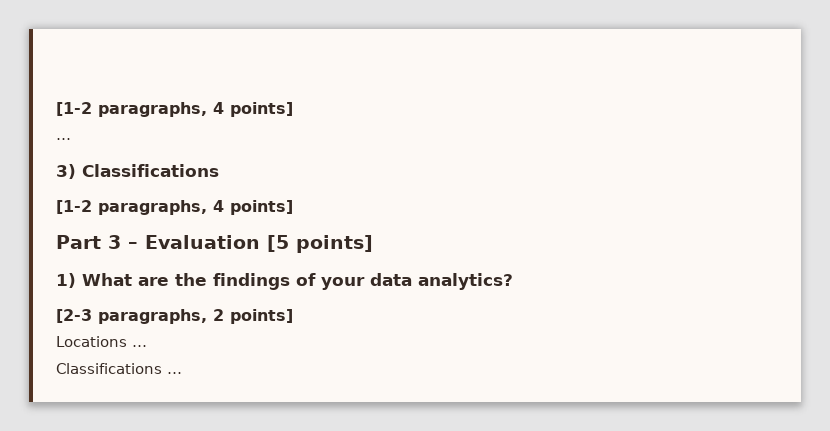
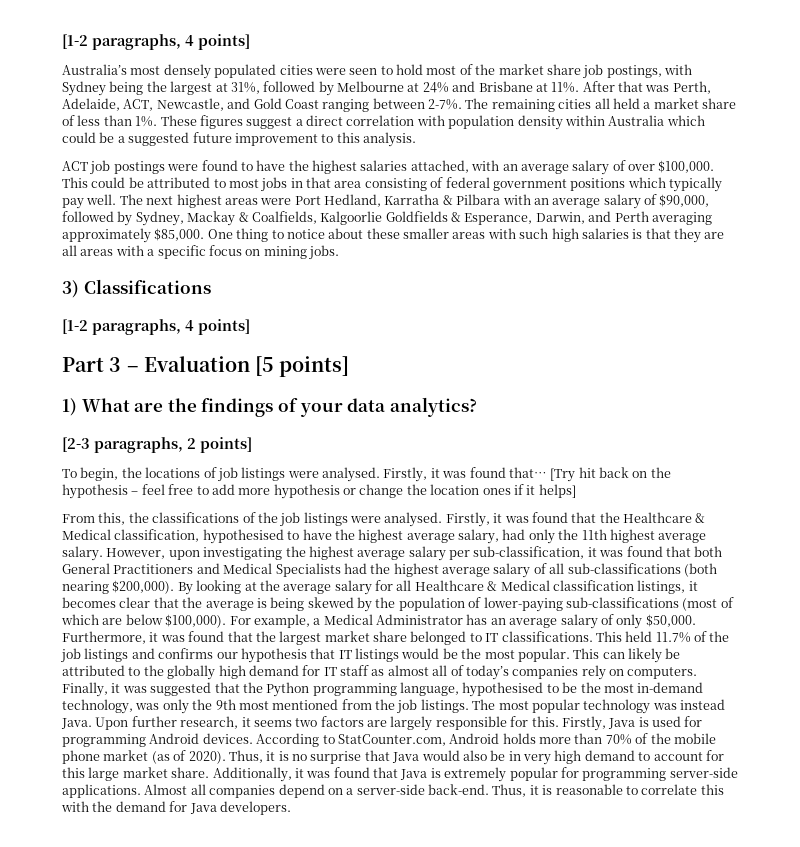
[56,102,293,117] [56,138,71,140] [1-2 paragraphs, 4 points] // … -> [62,34,250,50] [62,64,692,79] [62,81,711,96] [62,98,736,112] [62,115,705,130] [62,132,416,147] [62,160,715,175] [62,177,722,192] [62,194,710,209] [62,211,712,226] [62,228,725,243] [62,245,339,260] [1-2 paragraphs, 4 points] // Australia’s most densely populated cities were seen to hold most of the market share job postings, with Sydney being the largest at 31%, followed by Melbourne at 24% and Brisbane at 11%. After that was Perth, Adelaide, ACT, Newcastle, and Gold Coast ranging between 2-7%. The remaining cities all held a market share of less than 1%. These figures suggest a direct correlation with population density within Australia which could be a suggested future improvement to this analysis. // ACT job postings were found to have the highest salaries attached, with an average salary of over $100,000. This could be attributed to most jobs in that area consisting of federal government positions which typically pay well. The next highest areas were Port Hedland, Karratha & Pilbara with an average salary of $90,000, followed by Sydney, Mackay & Coalfields, Kalgoorlie Goldfields & Esperance, Darwin, and Perth averaging approximately $85,000. One thing to notice about these smaller areas with such high salaries is that they are all areas with a specific focus on mining jobs.
[56,336,147,347] [56,363,182,374] Locations … // Classifications … -> [62,467,671,482] [62,484,576,499] [62,512,706,527] [62,529,707,544] [62,546,723,561] [62,563,717,578] [62,580,698,595] [62,597,734,612] [61,614,696,629] [62,631,730,645] [61,648,681,663] [62,665,698,680] [62,682,704,697] [62,699,725,714] [61,716,703,731] [62,733,716,747] [62,750,724,765] [62,767,738,782] [62,784,724,798] [61,801,291,815] To begin, the locations of job listings were analysed. Firstly, it was found that… [Try hit back on the hypothesis – feel free to add more hypothesis or change the location ones if it helps] // From this, the classifications of the job listings were analysed. Firstly, it was found that the Healthcare & Medical classification, hypothesised to have the highest average salary, had only the 11th highest average salary. However, upon investigating the highest average salary per sub-classification, it was found that both General Practitioners and Medical Specialists had the highest average salary of all sub-classifications (both nearing $200,000). By looking at the average salary for all Healthcare & Medical classification listings, it becomes clear that the average is being skewed by the population of lower-paying sub-classifications (most of which are below $100,000). For example, a Medical Administrator has an average salary of only $50,000. Furthermore, it was found that the largest market share belonged to IT classifications. This held 11.7% of the job listings and confirms our hypothesis that IT listings would be the most popular. This can likely be attributed to the globally high demand for IT staff as almost all of today’s companies rely on computers. Finally, it was suggested that the Python programming language, hypothesised to be the most in-demand technology, was only the 9th most mentioned from the job listings. The most popular technology was instead Java. Upon further research, it seems two factors are largely responsible for this. Firstly, Java is used for programming Android devices. According to StatCounter.com, Android holds more than 70% of the mobile phone market (as of 2020). Thus, it is no surprise that Java would also be in very high demand to account for this large market share. Additionally, it was found that Java is extremely popular for programming server-side applications. Almost all companies depend on a server-side back-end. Thus, it is reasonable to correlate this with the demand for Java developers.

